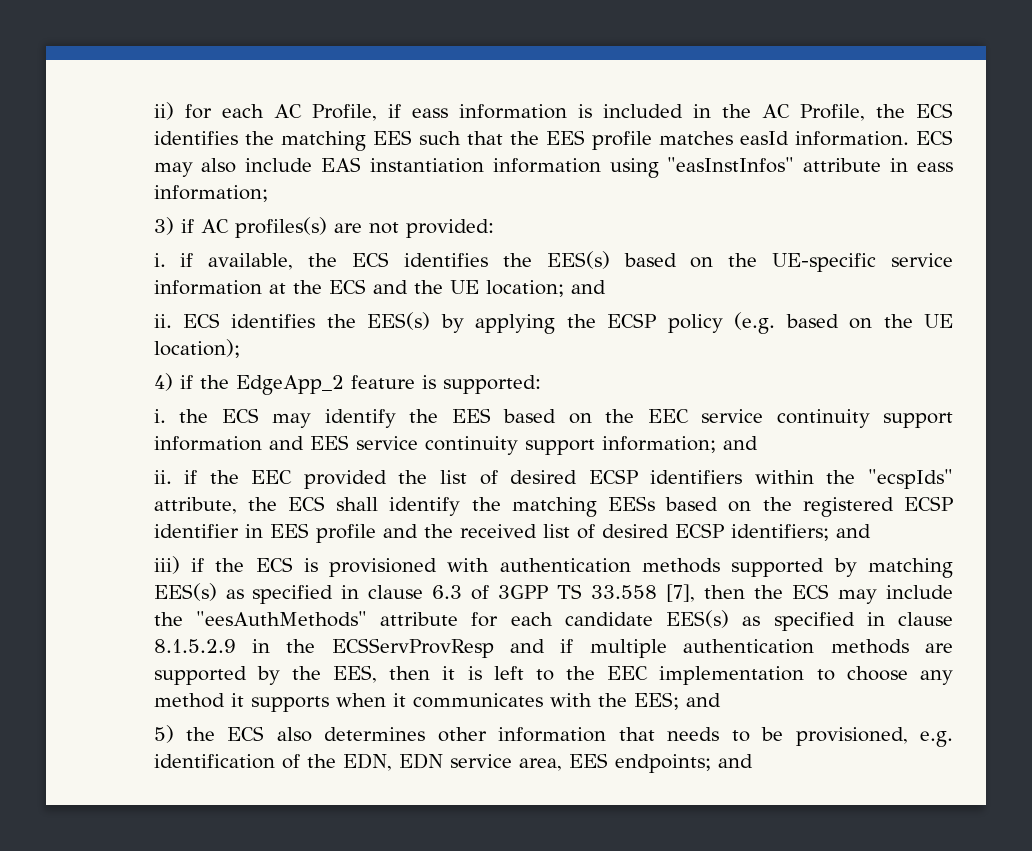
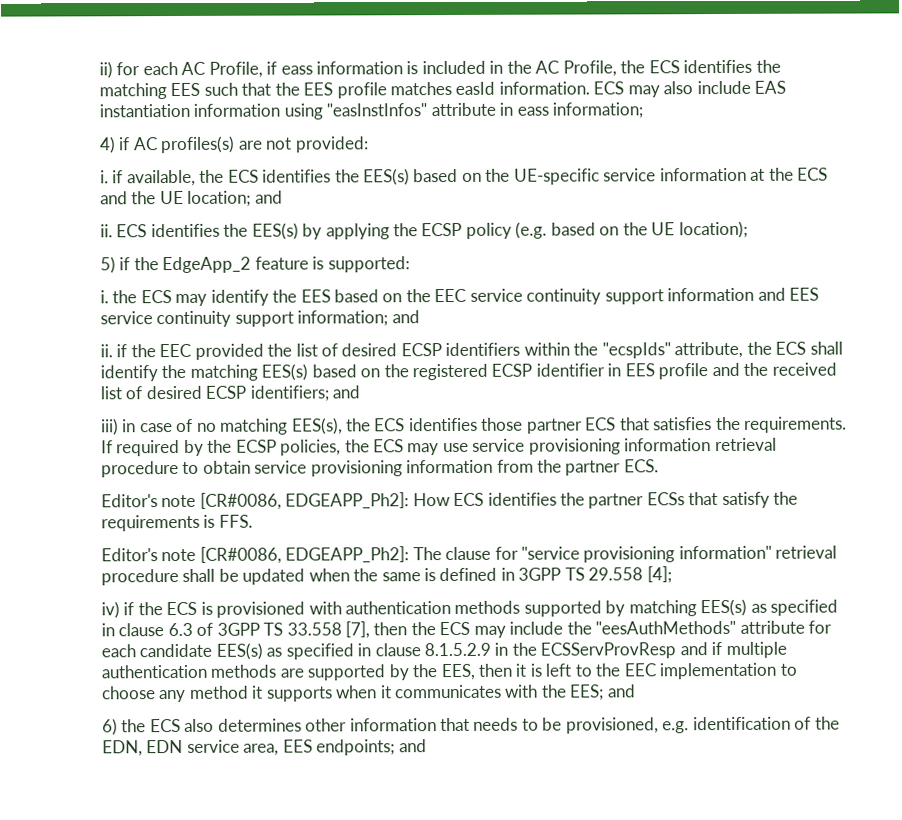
[153,217,174,235] 3) -> [98,136,116,154] 4)
[153,373,173,391] 4) -> [99,256,116,274] 5)
[607,496,655,511] EESs -> [261,363,309,381] EES(s)
(180, 565) none -> [122,416,848,435] [100,437,777,457] [100,459,659,478] [100,491,799,510] [100,514,253,532] [100,545,838,564] [100,566,672,586] [100,601,120,619] in case of no matching EES(s), the ECS identifies those partner ECS that satisfies the requirements. If required by the ECSP policies, the ECS may use service provisioning information retrieval procedure to obtain service provisioning information from the partner ECS. // Editor's note [CR#0086, EDGEAPP_Ph2]: How ECS identifies the partner ECSs that satisfy the requirements is FFS. // Editor's note [CR#0086, EDGEAPP_Ph2]: The clause for "service provisioning information" retrieval procedure shall be updated when the same is defined in 3GPP TS 29.558 [4]; // iv)
[153,725,174,743] 5) -> [101,718,118,736] 6)

